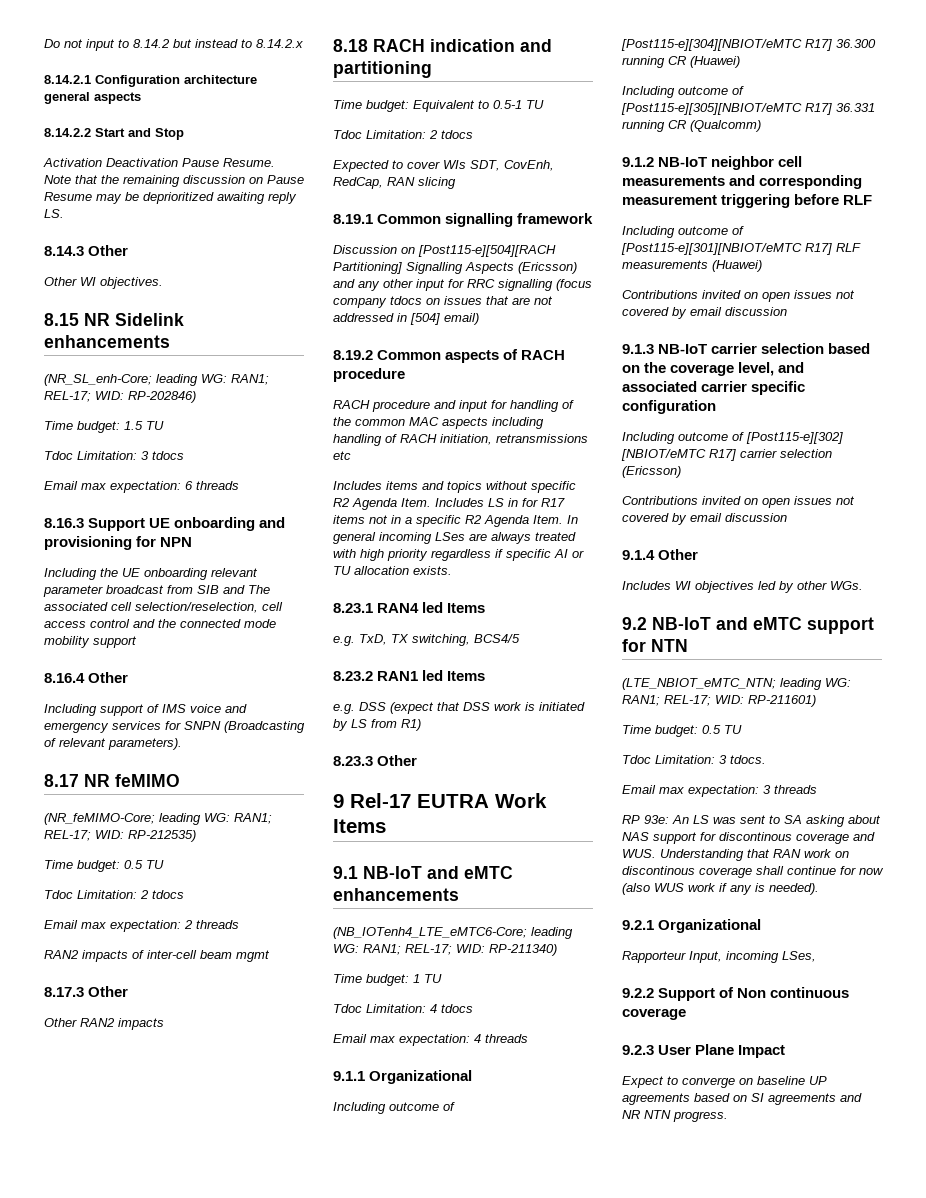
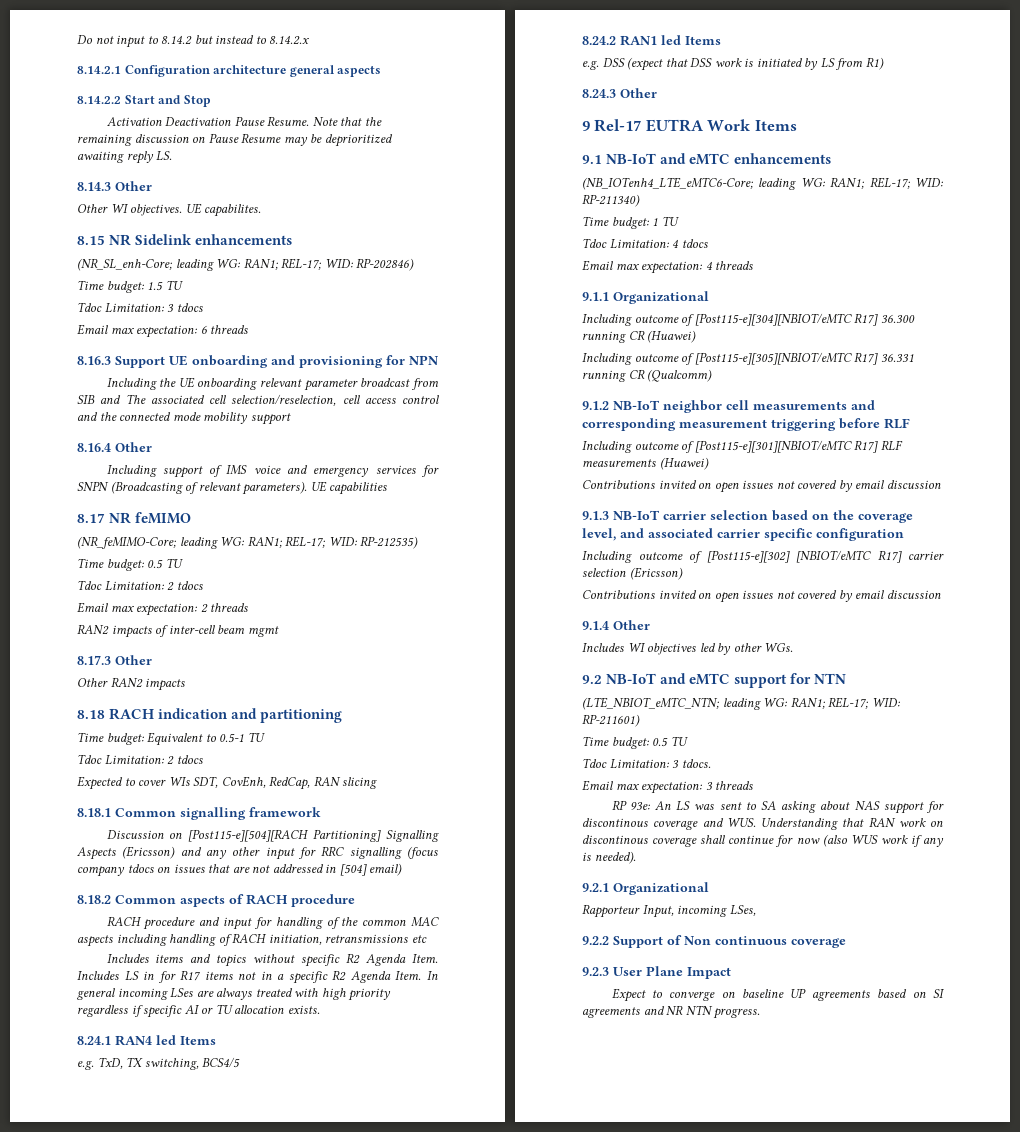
(163, 283) none -> [185,203,262,217] UE capabilites.
(182, 744) none -> [310,481,388,495] UE capabilities
[333,214,373,224] 8.19.1 -> [77,808,111,817] 8.18.1
[333,350,373,360] 8.19.2 -> [77,895,111,904] 8.18.2
[333,603,373,613] 8.23.1 -> [77,1036,111,1045] 8.24.1
[333,671,373,681] 8.23.2 -> [582,36,616,45] 8.24.2
[333,756,373,766] 8.23.3 -> [582,89,616,98] 8.24.3

